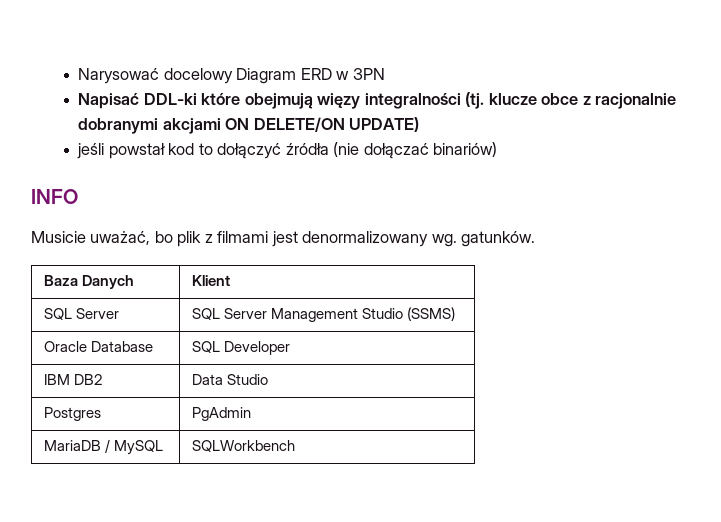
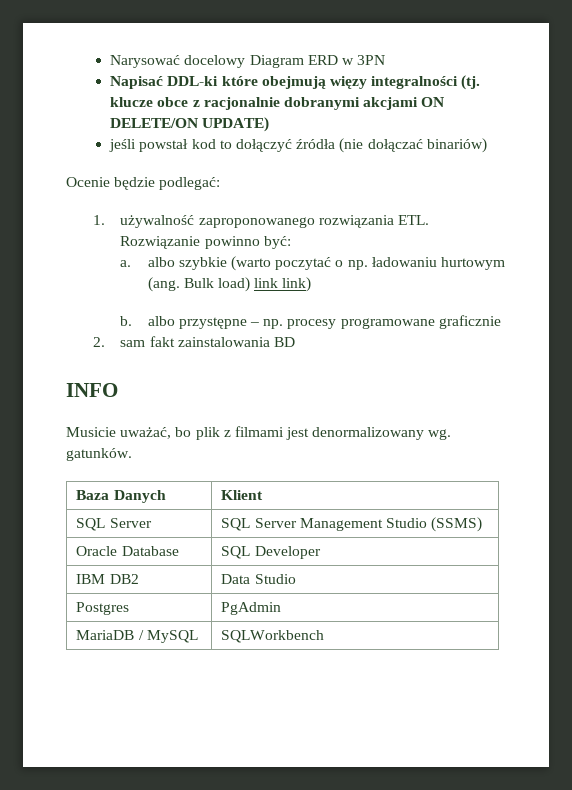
(498, 149) none -> [66,177,221,190] [93,215,430,228] [120,236,291,249] [120,256,505,271] [147,277,312,292] [120,315,501,329] [93,336,296,347] // Ocenie będzie podlegać: // 1. używalność zaproponowanego rozwiązania ETL. Rozwiązanie powinno być: // a. albo szybkie (warto poczytać o np. ładowaniu hurtowym (ang. Bulk load) link link) // b. albo przystępne – np. procesy programowane graficznie // 2. sam fakt zainstalowania BD

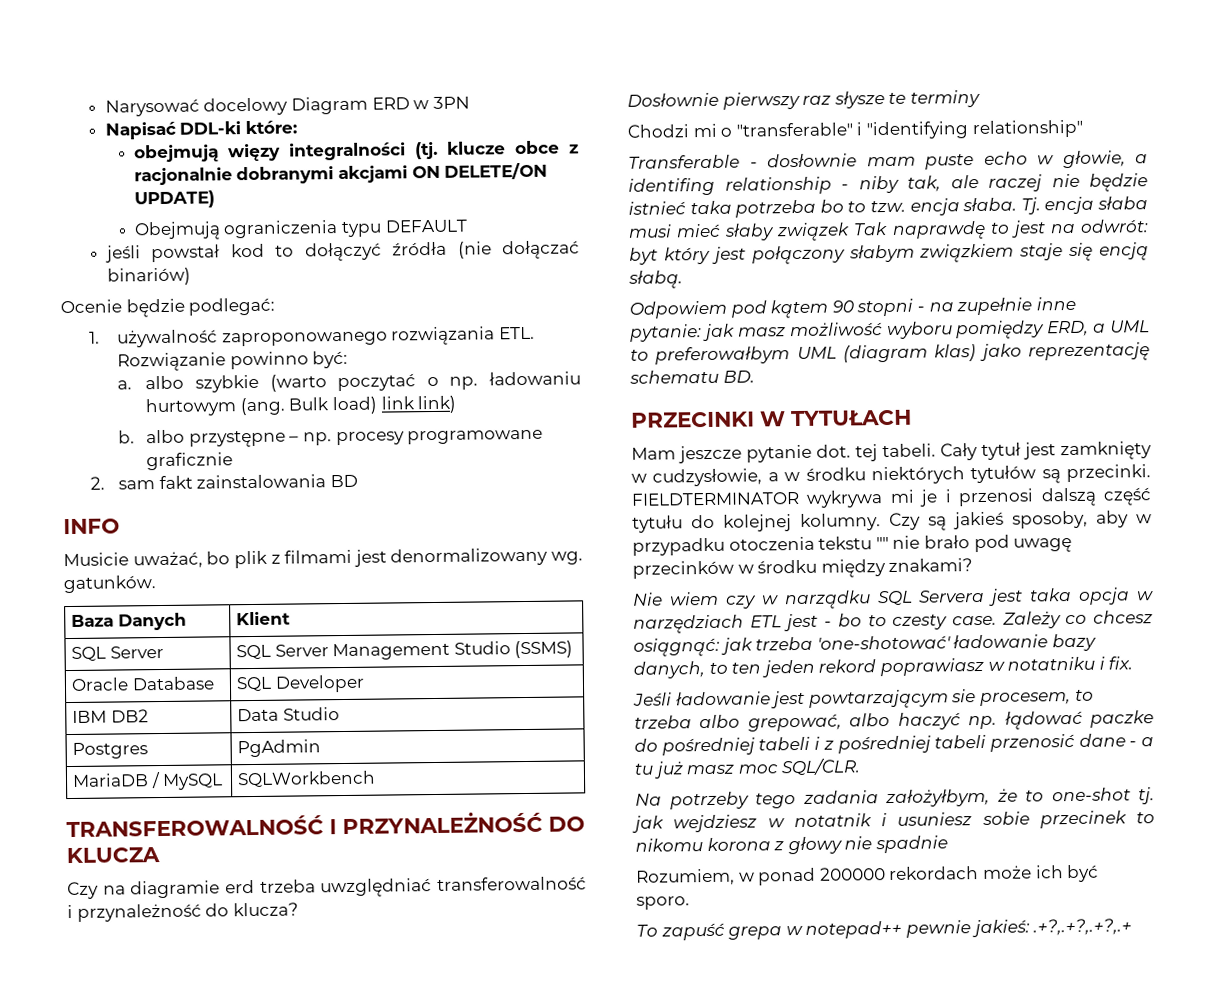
[221,76,258,86] które -> [244,120,297,135] które: //
(270, 124) none -> [133,219,468,241] // Obejmują ograniczenia typu DEFAULT
(325, 636) none -> [66,811,585,838] [66,847,160,864] [67,876,587,900] [67,902,299,922] [627,89,981,110] [627,119,1083,140] [628,150,1148,170] [628,173,1148,196] [628,196,1148,218] [628,219,1149,242] [629,242,1149,265] [628,270,683,289] [629,296,1076,319] [630,320,1150,342] [630,342,1150,365] [629,369,755,384] [631,409,912,428] [631,441,1152,464] [631,464,1151,487] [631,487,1152,508] [632,510,1152,533] [632,534,1073,556] [632,558,974,579] [632,587,1154,610] [633,610,1153,634] [633,633,1097,657] [633,656,1134,679] [633,689,1094,709] [634,710,1154,732] [634,733,1154,756] [634,758,862,779] [635,787,1155,810] [632,810,1155,833] [635,835,948,855] [636,864,1100,886] [636,896,690,910] [636,918,1133,941] // TRANSFEROWALNOŚĆ I PRZYNALEŻNOŚĆ DO KLUCZA // Czy na diagramie erd trzeba uwzględniać transferowalność i przynależność do klucza? // Dosłownie pierwszy raz słysze te terminy // Chodzi mi o "transferable" i "identifying relationship" // Transferable - dosłownie mam puste echo w głowie, a identifing relationship - niby tak, ale raczej nie będzie istnieć taka potrzeba bo to tzw. encja słaba. Tj. encja słaba musi mieć słaby związek Tak naprawdę to jest na odwrót: byt który jest połączony słabym związkiem staje się encją słabą. // Odpowiem pod kątem 90 stopni - na zupełnie inne pytanie: jak masz możliwość wyboru pomiędzy ERD, a UML to preferowałbym UML (diagram klas) jako reprezentację schematu BD. // PRZECINKI W TYTUŁACH // Mam jeszcze pytanie dot. tej tabeli. Cały tytuł jest zamknięty w cudzysłowie, a w środku niektórych tytułów są przecinki. FIELDTERMINATOR wykrywa mi je i przenosi dalszą część tytułu do kolejnej kolumny. Czy są jakieś sposoby, aby w przypadku otoczenia tekstu "" nie brało pod uwagę przecinków w środku między znakami? // Nie wiem czy w narządku SQL Servera jest taka opcja w narzędziach ETL jest - bo to czesty case. Zależy co chcesz osiągnąć: jak trzeba 'one-shotować' ładowanie bazy danych, to ten jeden rekord poprawiasz w notatniku i fix. // Jeśli ładowanie jest powtarzającym sie procesem, to trzeba albo grepować, albo haczyć np. łądować paczke do pośredniej tabeli i z pośredniej tabeli przenosić dane - a tu już masz moc SQL/CLR. // Na potrzeby tego zadania założyłbym, że to one-shot tj. jak wejdziesz w notatnik i usuniesz sobie przecinek to nikomu korona z głowy nie spadnie // Rozumiem, w ponad 200000 rekordach może ich być sporo. // To zapuść grepa w notepad++ pewnie jakieś: .+?,.+?,.+?,.+

